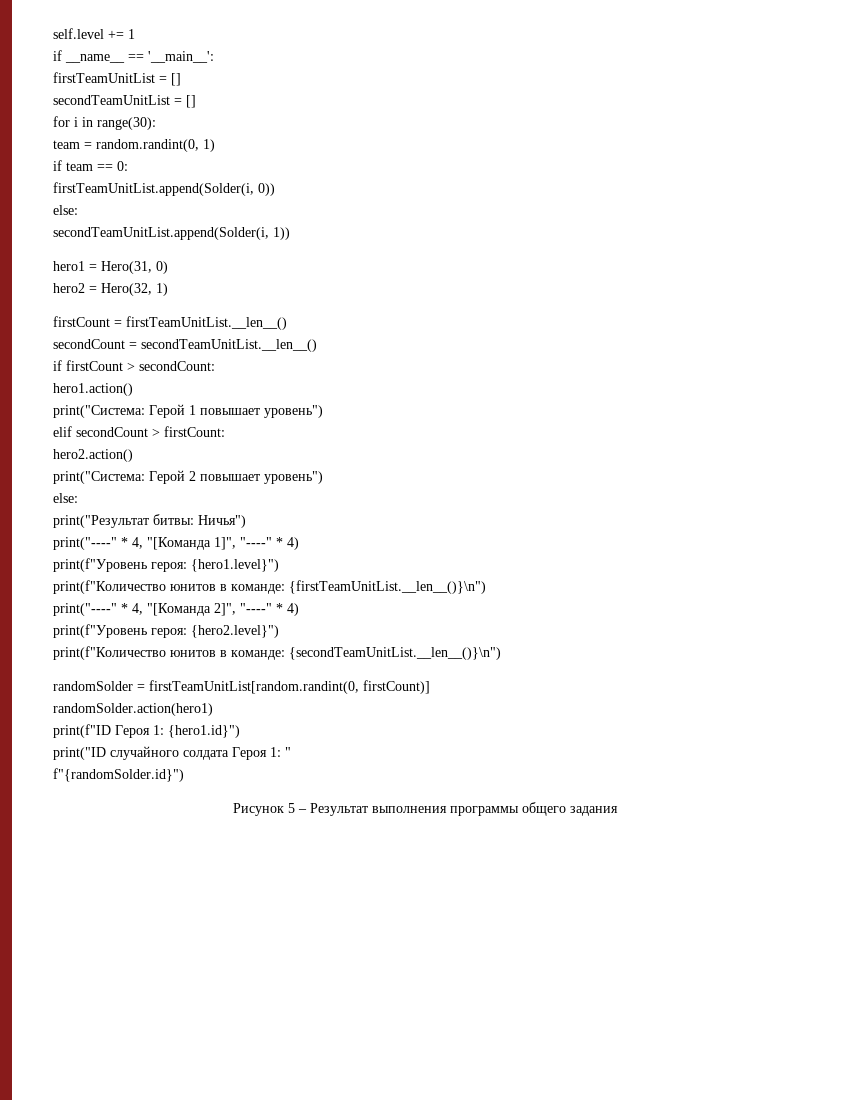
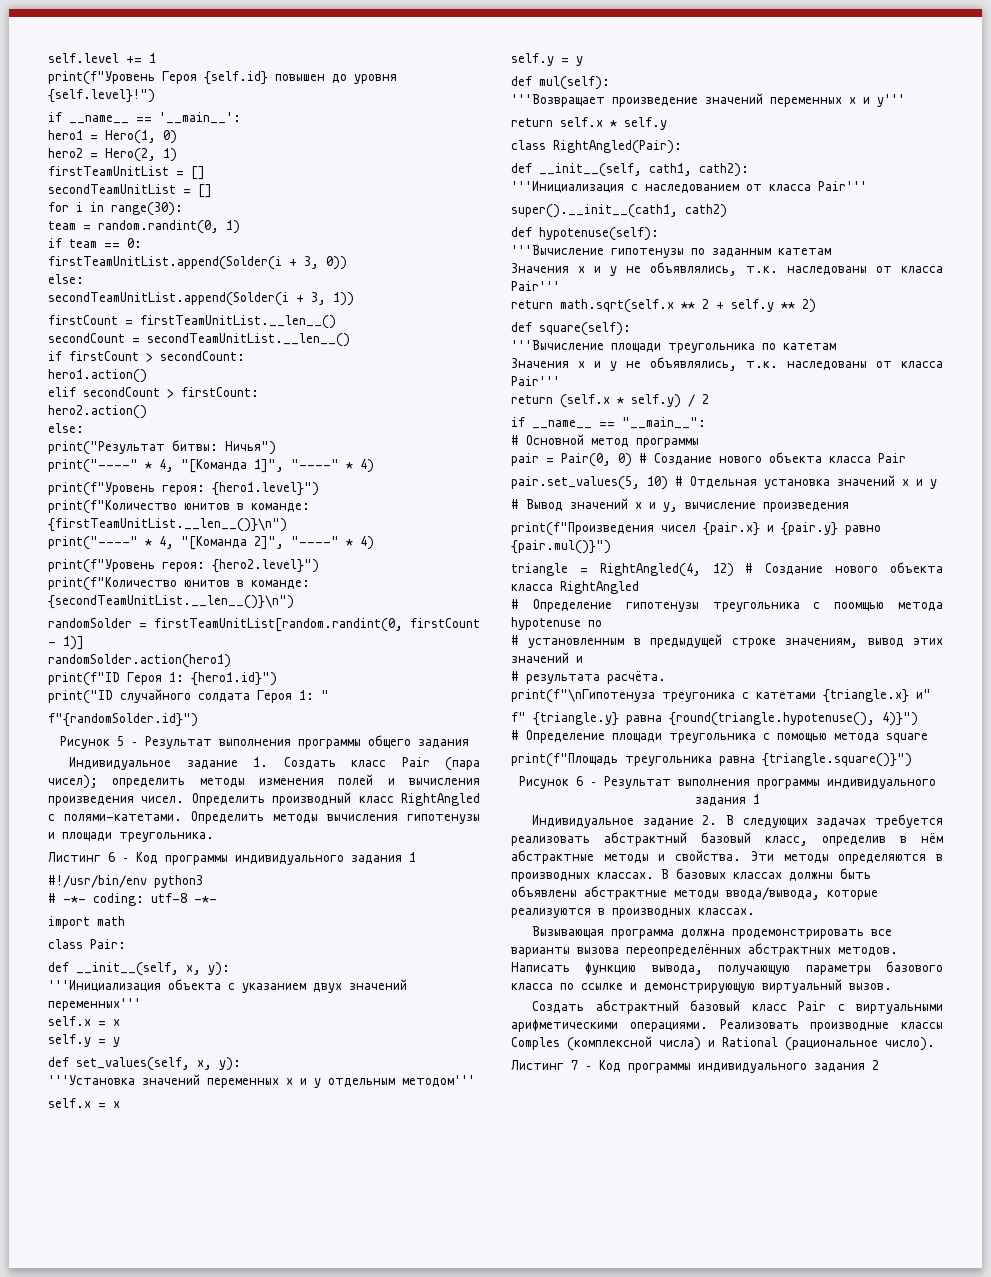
[53,50,214,63] if __name__ == '__main__': -> [48,71,397,85] [48,89,155,103] [48,112,241,124] [48,130,177,144] [48,148,177,162] print(f"Уровень Героя {self.id} повышен до уровня {self.level}!") // if __name__ == '__main__': // hero1 = Hero(1, 0) // hero2 = Hero(2, 1)
[53,182,254,196] firstTeamUnitList.append(Solder(i, -> [48,256,319,270] firstTeamUnitList.append(Solder(i + 3,
[53,227,290,240] [53,261,168,274] [53,283,168,296] secondTeamUnitList.append(Solder(i, 1)) // hero1 = Hero(31, 0) // hero2 = Hero(32, 1) -> [48,292,354,306] secondTeamUnitList.append(Solder(i + 3, 1))
[53,404,323,418] // print("Система: Герой 1 повышает уровень") -> (147, 376) none
[53,470,323,484] // print("Система: Герой 2 повышает уровень") -> (147, 412) none
[363,680,430,694] firstCount)] -> [410,618,480,628] [48,636,84,650] firstCount - 1)]
(618, 811) none -> [69,757,481,771] [48,774,480,789] [48,792,480,806] [48,811,480,824] [48,832,214,842] [48,852,416,865] [48,875,203,888] [48,893,217,906] [48,916,125,929] [48,939,126,949] [48,962,230,976] [48,979,407,993] [48,998,141,1011] [48,1016,120,1026] [48,1034,120,1047] [48,1057,241,1071] [48,1074,475,1088] [48,1098,120,1108] [511,53,583,66] [511,76,610,90] [511,93,905,107] [511,117,667,130] [511,140,682,154] [511,163,749,177] [511,181,867,193] [511,204,727,218] [511,227,659,241] [511,245,831,258] [511,262,943,276] [511,281,560,291] [511,299,816,313] [511,322,631,336] [511,340,836,353] [511,357,943,371] [511,376,560,386] [511,394,709,408] [511,417,706,429] [511,434,699,448] [511,452,906,467] [511,475,937,490] [511,498,849,512] [511,522,881,536] [511,540,611,554] [511,562,943,577] [511,581,639,594] [511,599,943,612] [511,617,602,630] [511,634,943,648] [511,652,583,663] [511,671,666,684] [511,689,931,703] [511,712,918,726] [511,730,928,743] [511,753,912,767] [518,776,936,789] [694,794,760,806] [532,814,943,828] [511,832,943,846] [511,850,943,864] [511,868,871,882] [511,886,878,900] [511,908,755,918] [532,926,893,939] [511,943,898,957] [511,961,943,975] [511,979,892,993] [532,1000,943,1014] [511,1019,943,1032] [511,1036,935,1051] [511,1060,879,1073] // Индивидуальное задание 1. Создать класс Pair (пара чисел); определить методы изменения полей и вычисления произведения чисел. Определить производный класс RightAngled с полями-катетами. Определить методы вычисления гипотенузы и площади треугольника. // Листинг 6 – Код программы индивидуального задания 1 // #!/usr/bin/env python3 // # -*- coding: utf-8 -*- // import math // class Pair: // def __init__(self, x, y): // '''Инициализация объекта с указанием двух значений переменных''' // self.x = x // self.y = y // def set_values(self, x, y): // '''Установка значений переменных x и y отдельным методом''' // self.x = x // self.y = y // def mul(self): // '''Возвращает произведение значений переменных x и y''' // return self.x * self.y // class RightAngled(Pair): // def __init__(self, cath1, cath2): // '''Инициализация с наследованием от класса Pair''' // super().__init__(cath1, cath2) // def hypotenuse(self): // '''Вычисление гипотенузы по заданным катетам // Значения x и y не объявлялись, т.к. наследованы от класса Pair''' // return math.sqrt(self.x ** 2 + self.y ** 2) // def square(self): // '''Вычисление площади треугольника по катетам // Значения x и y не объявлялись, т.к. наследованы от класса Pair''' // return (self.x * self.y) / 2 // if __name__ == "__main__": // # Основной метод программы // pair = Pair(0, 0) # Создание нового объекта класса Pair // pair.set_values(5, 10) # Отдельная установка значений x и y // # Вывод значений x и y, вычисление произведения // print(f"Произведения чисел {pair.x} и {pair.y} равно {pair.mul()}") // triangle = RightAngled(4, 12) # Создание нового объекта класса RightAngled // # Определение гипотенузы треугольника с поомщью метода hypotenuse по // # установленным в предыдущей строке значениям, вывод этих значений и // # результата расчёта. // print(f"\nГипотенуза треугоника с катетами {triangle.x} и" // f" {triangle.y} равна {round(triangle.hypotenuse(), 4)}") // # Определение площади треугольника с помощью метода square // print(f"Площадь треугольника равна {triangle.square()}") // Рисунок 6 – Результат выполнения программы индивидуального задания 1 // Индивидуальное задание 2. В следующих задачах требуется реализовать абстрактный базовый класс, определив в нём абстрактные методы и свойства. Эти методы определяются в производных классах. В базовых классах должны быть объявлены абстрактные методы ввода/вывода, которые реализуются в производных классах. // Вызывающая программа должна продемонстрировать все варианты вызова переопределённых абстрактных методов. Написать функцию вывода, получающую параметры базового класса по ссылке и демонстрирующую виртуальный вызов. // Создать абстрактный базовый класс Pair с виртуальными арифметическими операциями. Реализовать производные классы Comples (комплексной числа) и Rational (рациональное число). // Листинг 7 – Код программы индивидуального задания 2

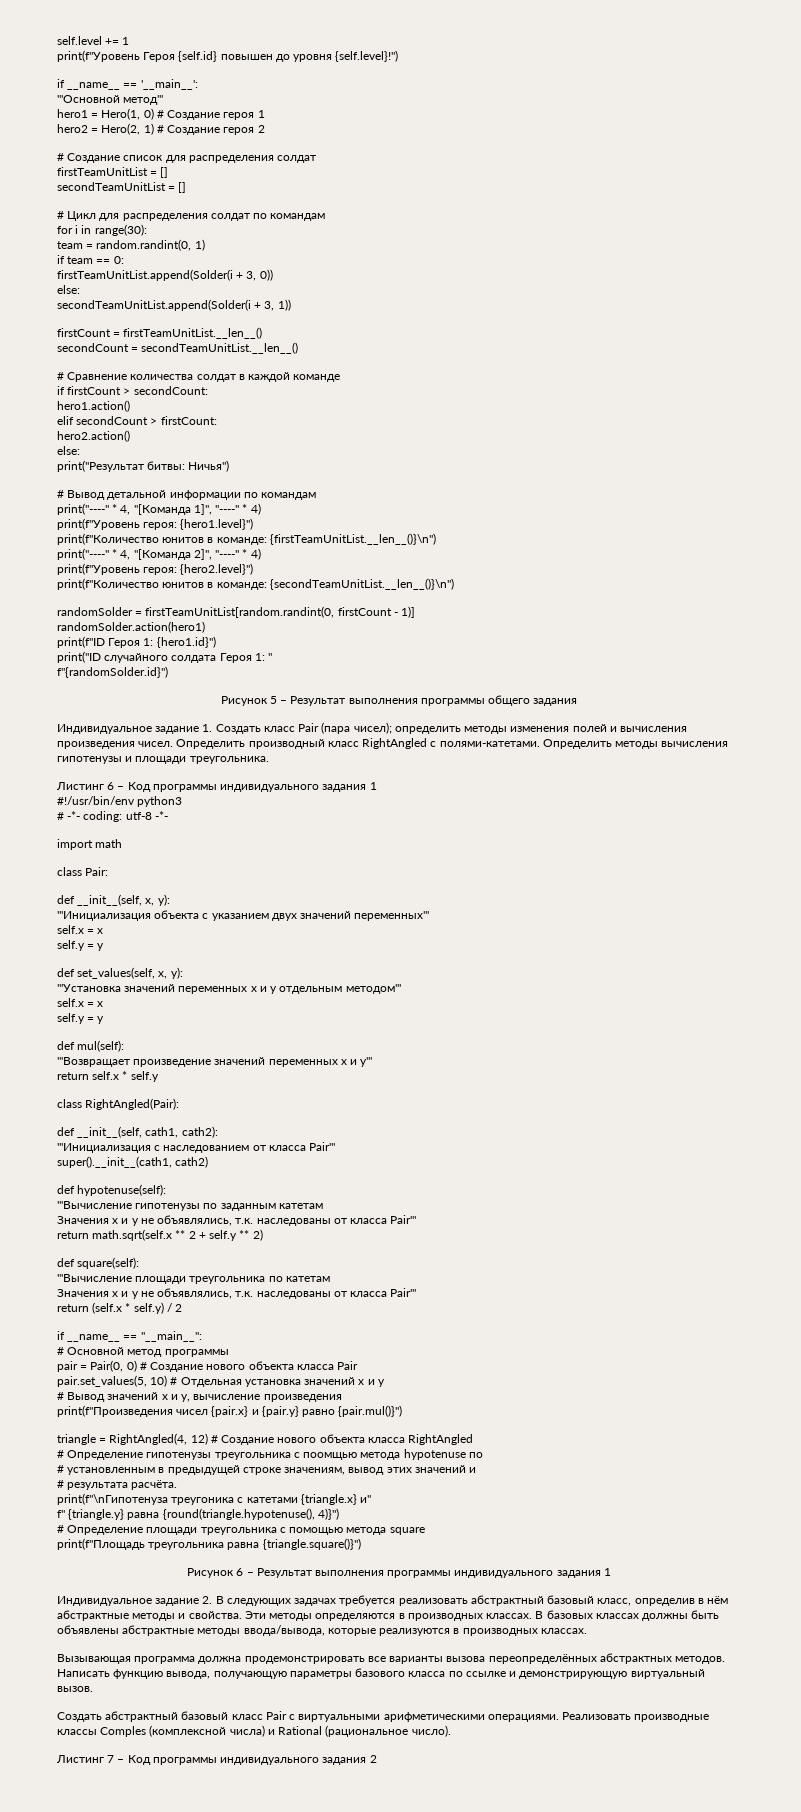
(241, 118) none -> [57,95,164,105] // '''Основной метод'''
(177, 137) none -> [156,110,265,120] # Создание героя 1
(177, 155) none -> [156,125,265,135] [57,153,317,163] # Создание героя 2 // # Создание список для распределения солдат
(212, 191) none -> [57,211,326,221] // # Цикл для распределения солдат по командам
(350, 340) none -> [57,372,341,382] // # Сравнение количества солдат в каждой команде
(276, 448) none -> [57,490,317,500] // # Вывод детальной информации по командам

